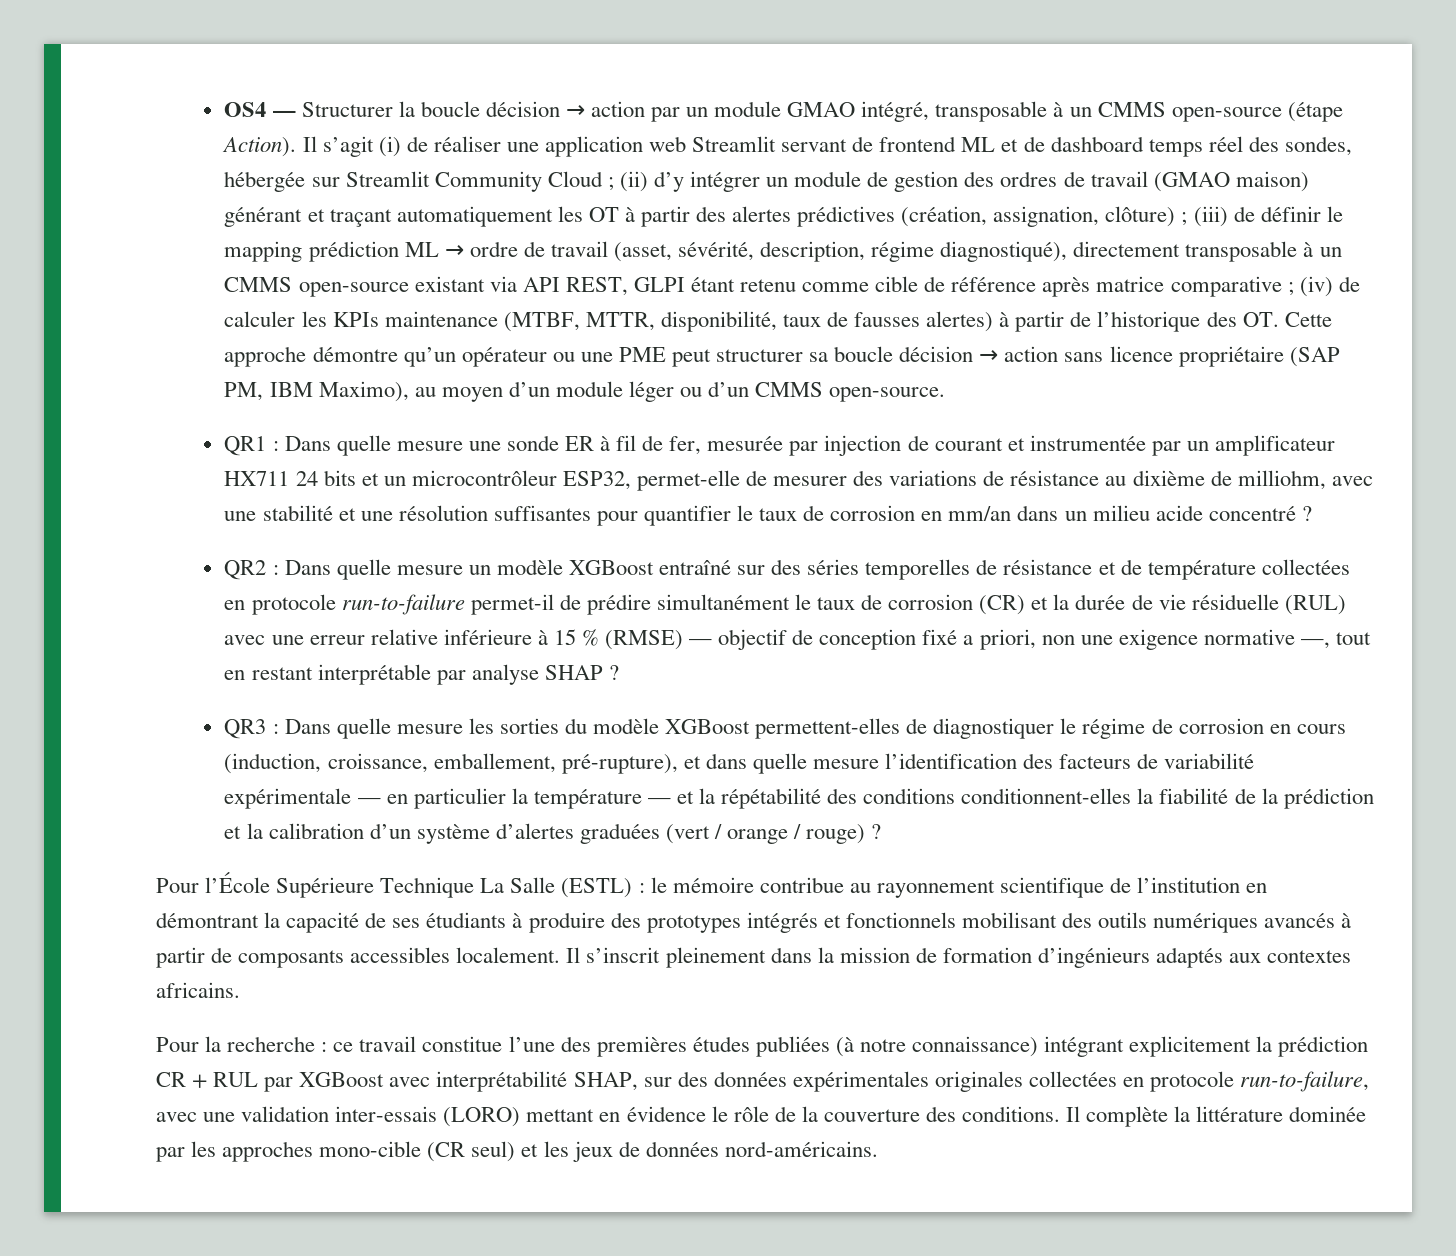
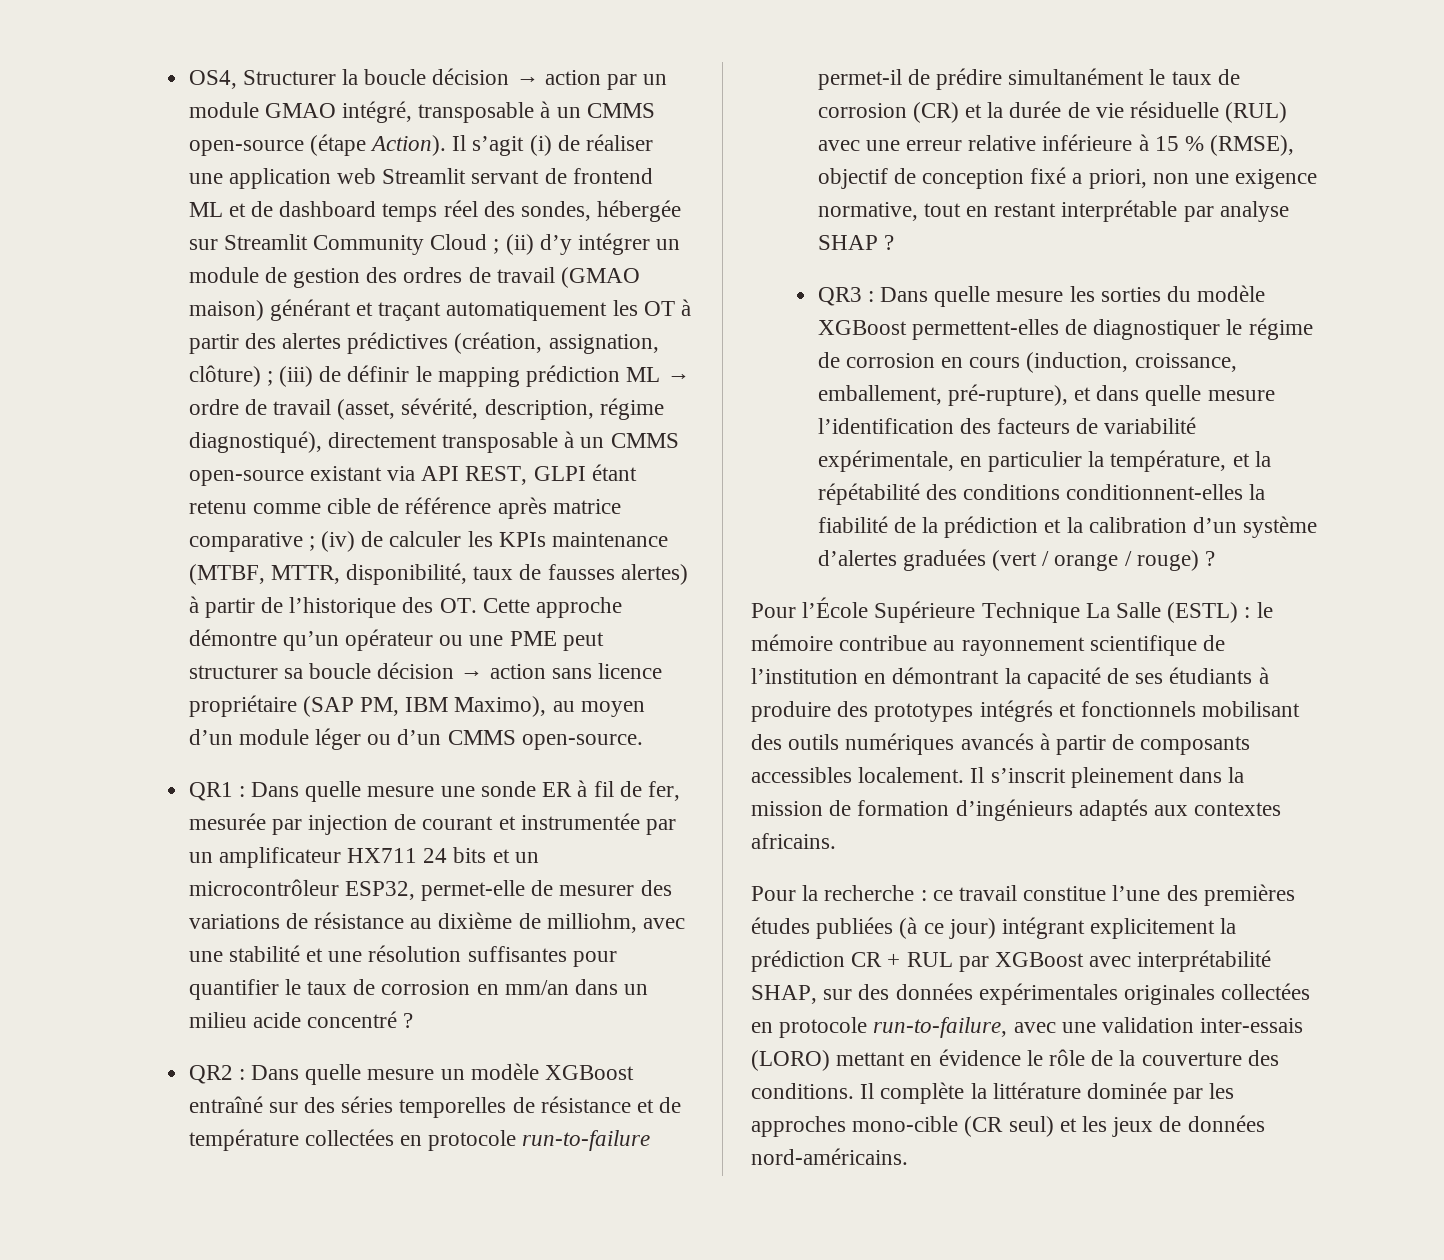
[224,102,296,117] OS4 — -> [188,70,237,89] OS4,
[605,630,713,650] (RMSE) — -> [1210,135,1295,156] (RMSE),
[1203,629,1330,649] normative —, -> [817,202,918,221] normative,
[224,788,381,809] expérimentale — -> [817,450,954,472] expérimentale,
[533,789,671,809] température — -> [1110,450,1227,472] température,
[859,1036,1039,1057] notre connaissance) -> [923,918,996,939] ce jour)

